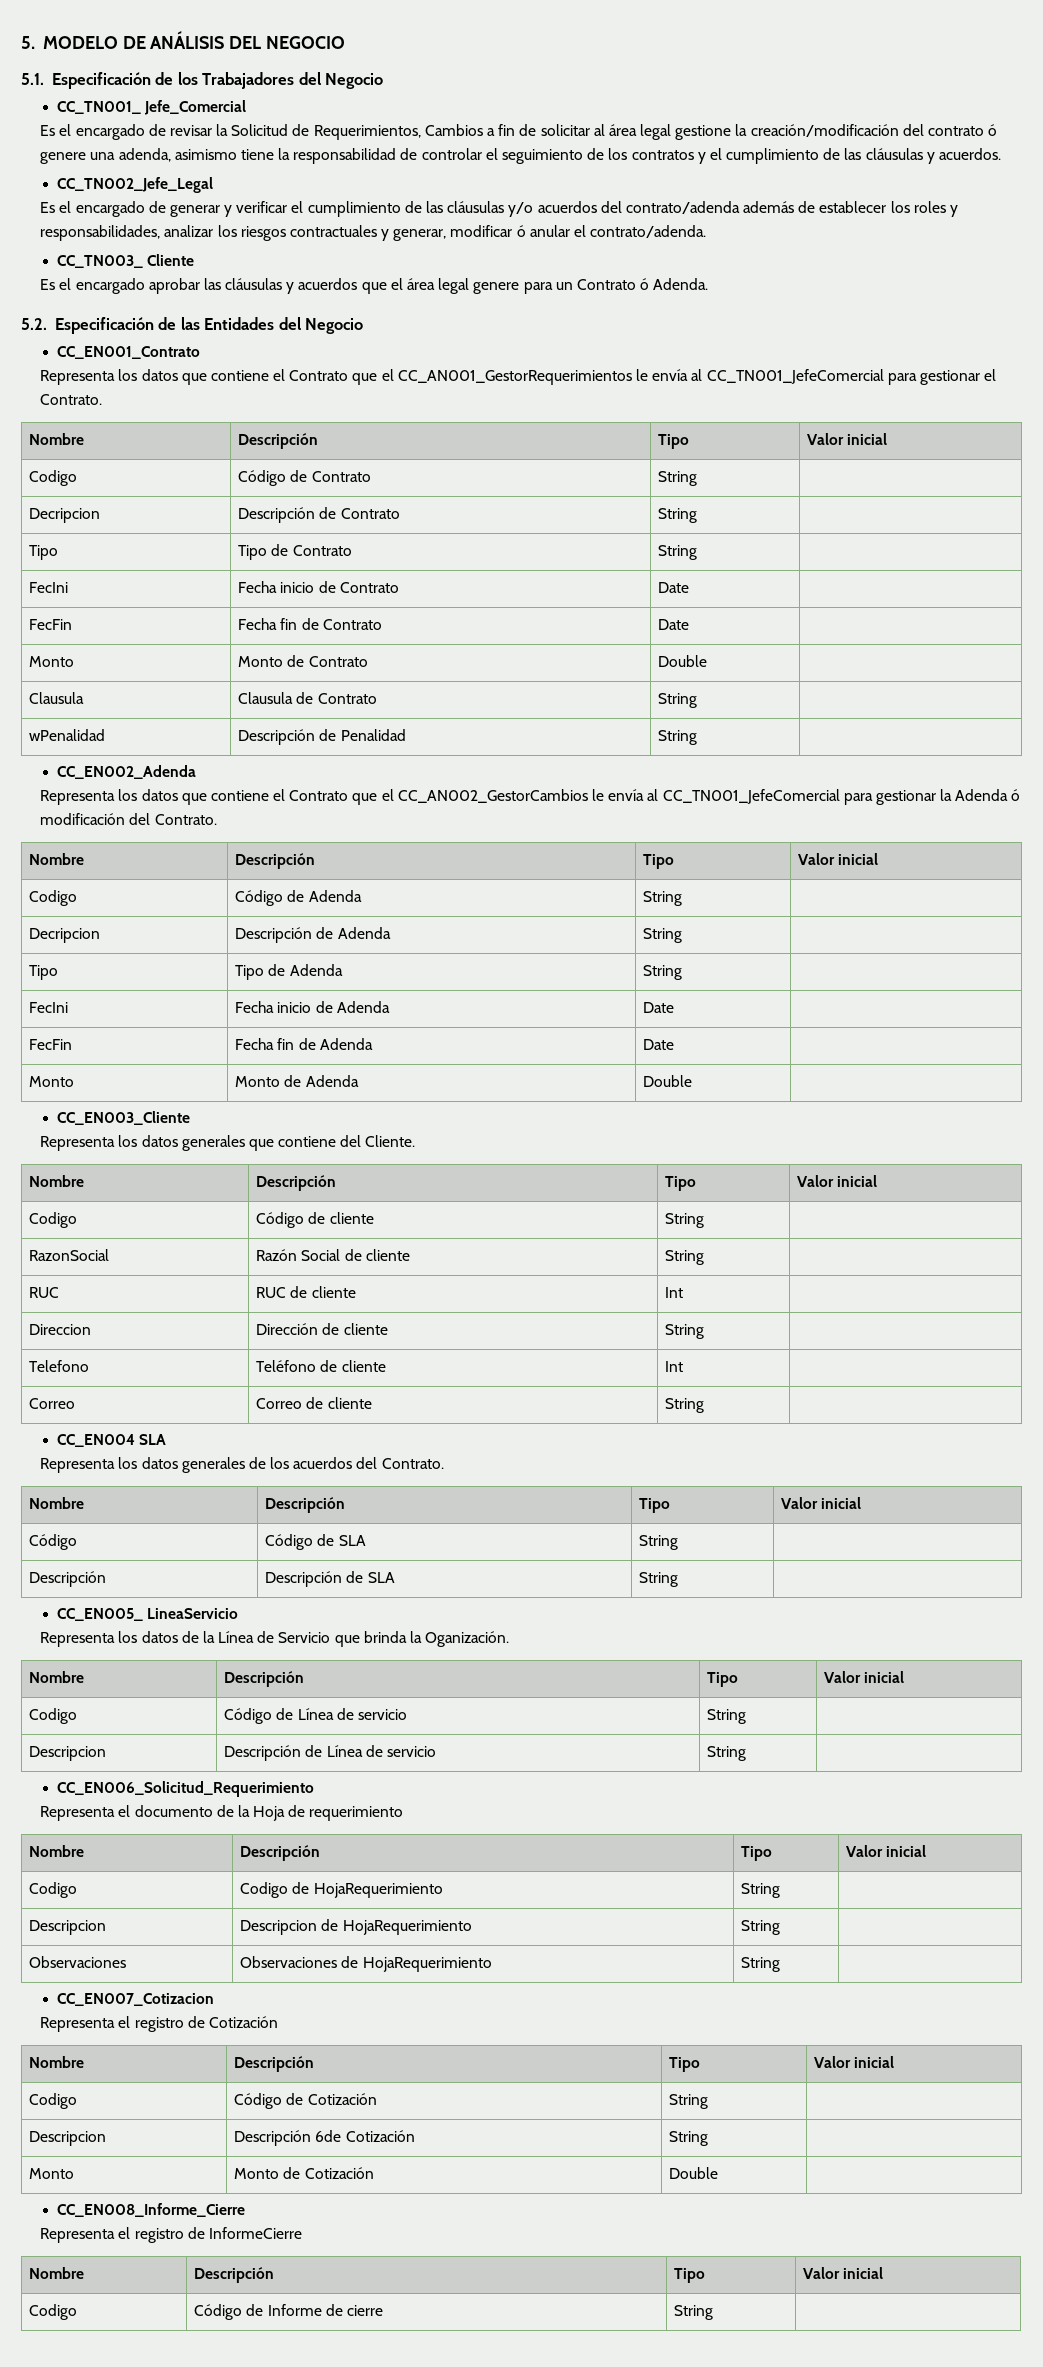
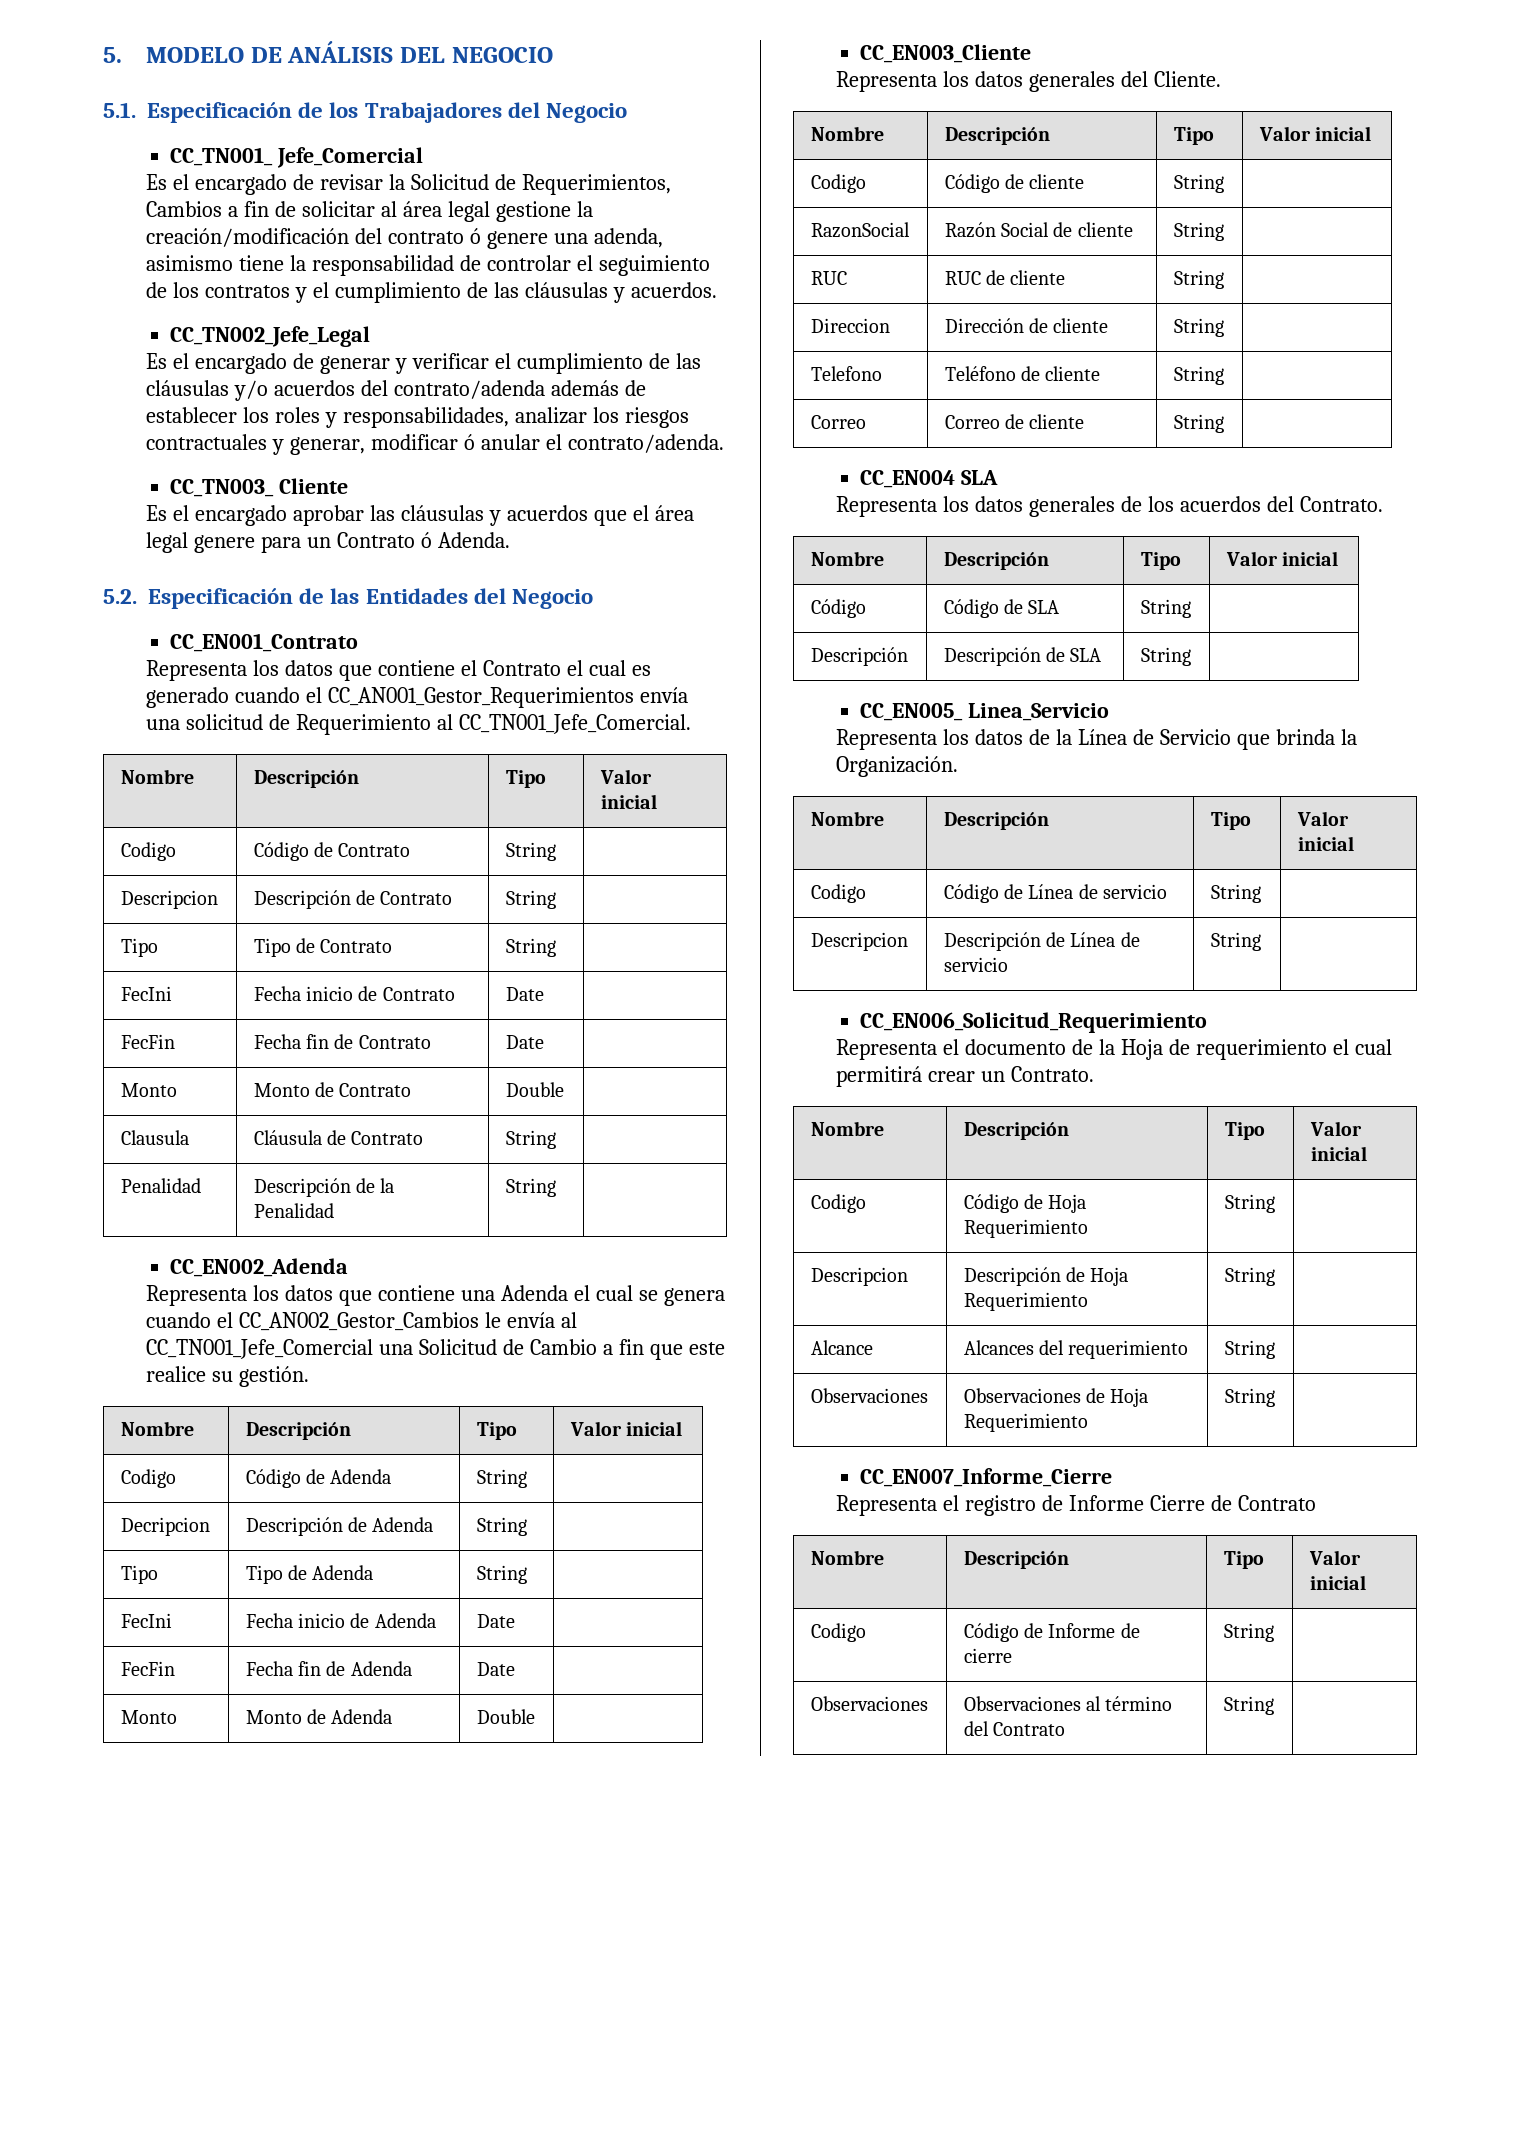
[352,369,997,385] [40,394,103,405] que el CC_AN001_GestorRequerimientos le envía al CC_TN001_JefeComercial para gestionar el Contrato. -> [566,660,651,676] [146,687,688,708] [146,714,691,735] el cual es generado cuando el CC_AN001_Gestor_Requerimientos envía una solicitud de Requerimiento al CC_TN001_Jefe_Comercial.
[29,508,101,523] Decripcion -> [120,890,218,909] Descripcion
[238,692,377,704] [658,693,698,708] [29,729,106,741] [238,729,337,745] Clausula de Contrato | String | // wPenalidad | Descripción de -> [253,1130,424,1145] [505,1130,556,1149] [120,1178,201,1193] [253,1178,395,1197] Cláusula de Contrato | String | // Penalidad | Descripción de la
[273,789,1021,805] [40,813,217,825] el Contrato que el CC_AN002_GestorCambios le envía al CC_TN001_JefeComercial para gestionar la Adenda ó modificación del Contrato. -> [460,1285,725,1306] [146,1312,577,1331] [146,1339,725,1360] [146,1366,310,1387] una Adenda el cual se genera cuando el CC_AN002_Gestor_Cambios le envía al CC_TN001_Jefe_Comercial una Solicitud de Cambio a fin que este realice su gestión.
[248,1136,337,1151] que contiene -> (1116, 81) none
[665,1287,684,1298] Int -> [1173,270,1224,289] String
[665,1361,684,1372] Int -> [1173,366,1224,385] String
[147,1608,239,1619] LineaServicio -> [968,703,1110,721] Linea_Servicio
[425,1631,510,1647] Oganización. -> [836,756,959,777] Organización.
[29,1845,85,1857] [240,1845,321,1861] [741,1846,773,1861] [846,1845,927,1857] [29,1882,78,1898] [240,1882,443,1898] [741,1883,781,1898] [29,1920,107,1935] [240,1919,472,1935] [741,1920,781,1935] [29,1956,127,1968] [240,1956,492,1972] [741,1957,781,1972] [57,1993,215,2006] [40,2016,278,2032] [29,2056,85,2068] [234,2056,315,2072] [669,2057,701,2072] [814,2056,895,2068] [29,2093,78,2109] [234,2093,377,2109] [669,2094,709,2109] [29,2131,107,2146] [234,2130,415,2146] [669,2131,709,2146] [29,2168,75,2179] [234,2167,374,2179] [669,2167,719,2179] [57,2203,246,2217] [40,2227,302,2243] // Nombre | Descripción | Tipo | Valor inicial // Codigo | Codigo de HojaRequerimiento | String | // Descripcion | Descripcion de HojaRequerimiento | String | // Observaciones | Observaciones de HojaRequerimiento | String | // CC_EN007_Cotizacion // Representa el registro de Cotización // Nombre | Descripción | Tipo | Valor inicial // Codigo | Código de Cotización | String | // Descripcion | Descripción 6de Cotización | String | // Monto | Monto de Cotización | Double | // CC_EN008_Informe_Cierre // Representa el registro de InformeCierre -> [1332,1039,1392,1055] [836,1066,1095,1087] [810,1121,884,1136] [963,1122,1069,1140] [1224,1122,1265,1140] [1309,1121,1362,1136] [1310,1146,1367,1161] [810,1194,866,1213] [963,1194,1087,1213] [963,1219,1088,1238] [1224,1194,1275,1213] [810,1267,908,1286] [963,1267,1129,1286] [963,1292,1088,1311] [1224,1267,1275,1286] [810,1340,873,1355] [963,1340,1189,1359] [1224,1340,1275,1359] [810,1388,928,1403] [963,1388,1149,1407] [963,1413,1088,1432] [1224,1388,1275,1407] [860,1468,1113,1487] [836,1495,1316,1516] el cual permitirá crear un Contrato. // Nombre | Descripción | Tipo | Valor inicial // Codigo | Código de Hoja Requerimiento | String | // Descripcion | Descripción de Hoja Requerimiento | String | // Alcance | Alcances del requerimiento | String | // Observaciones | Observaciones de Hoja Requerimiento | String | // CC_EN007_Informe_Cierre // Representa el registro de Informe Cierre de Contrato
(714, 2312) none -> [810,1696,928,1711] [963,1696,1173,1711] [963,1721,1065,1736] [1223,1696,1274,1715] // Observaciones | Observaciones al término del Contrato | String |

